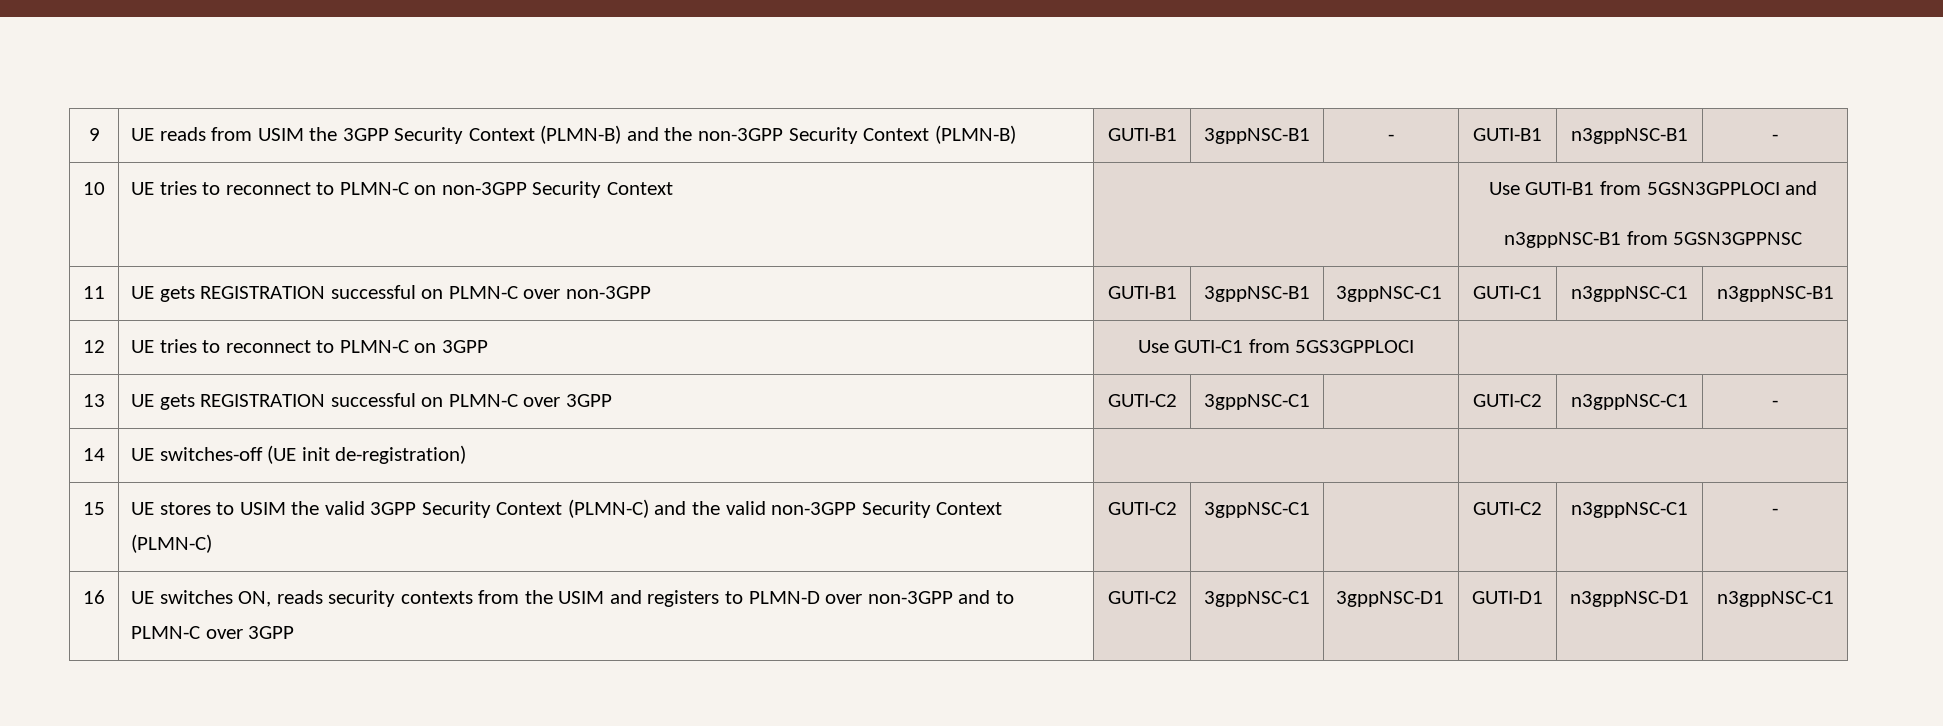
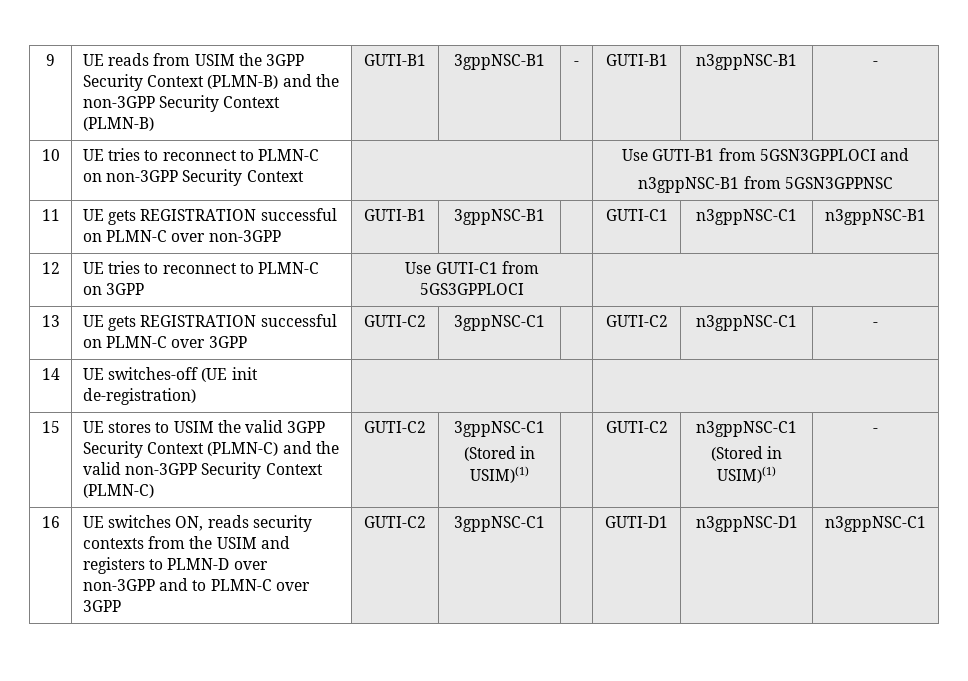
[1336,286,1443,302] 3gppNSC-C1 -> (545, 217) none
[1473,502,1542,515] [1571,502,1688,518] | | GUTI-C2 | n3gppNSC-C1 -> [463,446,536,461] [470,466,529,483] [605,421,668,433] [696,421,797,437] [710,446,783,461] [717,466,776,483] // (Stored in USIM)(1) | | GUTI-C2 | n3gppNSC-C1 // (Stored in USIM)(1)
[1336,591,1445,607] 3gppNSC-D1 -> (545, 524) none

